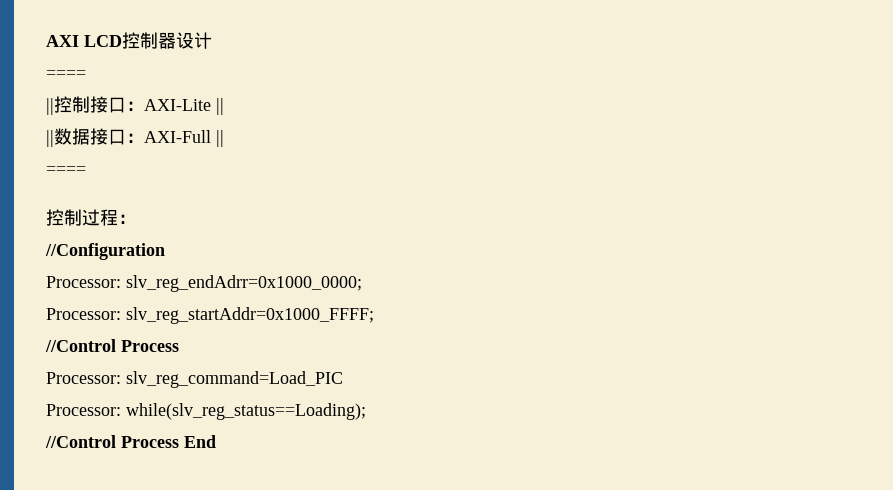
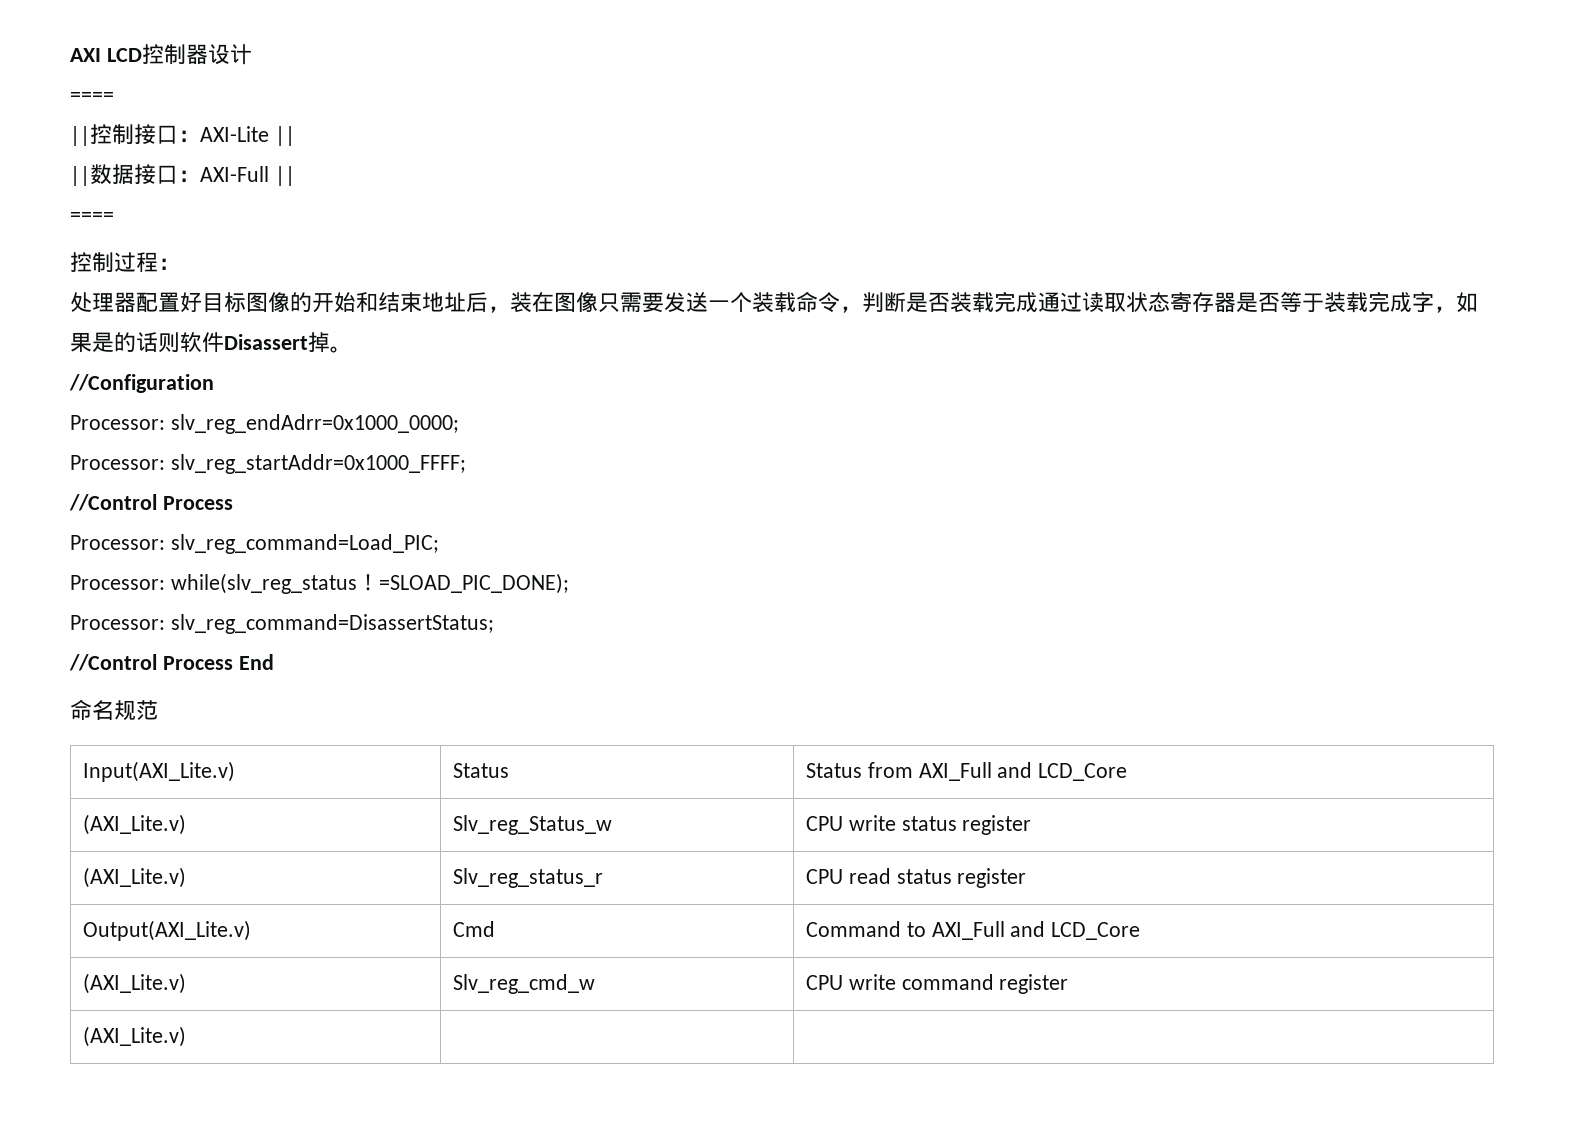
(136, 219) none -> [70,291,1478,313] [70,332,352,353] // 处理器配置好目标图像的开始和结束地址后，装在图像只需要发送一个装载命令，判断是否装载完成通过读取状态寄存器是否等于装载完成字，如果是的话则软件Disassert掉。
[126,371,343,388] [46,403,366,420] slv_reg_command=Load_PIC // Processor: while(slv_reg_status==Loading); -> [170,534,439,554] [70,573,569,594] [70,614,494,634] slv_reg_command=Load_PIC; // Processor: while(slv_reg_status！=SLOAD_PIC_DONE); // Processor: slv_reg_command=DisassertStatus;
(216, 441) none -> [70,699,158,721] [82,761,235,782] [452,763,509,778] [805,762,1128,781] [82,814,186,835] [452,815,612,835] [805,815,1032,835] [82,867,186,888] [452,868,603,888] [805,868,1027,888] [82,920,251,941] [452,921,495,937] [805,921,1141,940] [82,973,186,994] [452,974,595,994] [805,974,1069,994] [82,1026,186,1047] // 命名规范 // Input(AXI_Lite.v) | Status | Status from AXI_Full and LCD_Core // (AXI_Lite.v) | Slv_reg_Status_w | CPU write status register // (AXI_Lite.v) | Slv_reg_status_r | CPU read status register // Output(AXI_Lite.v) | Cmd | Command to AXI_Full and LCD_Core // (AXI_Lite.v) | Slv_reg_cmd_w | CPU write command register // (AXI_Lite.v) | |

